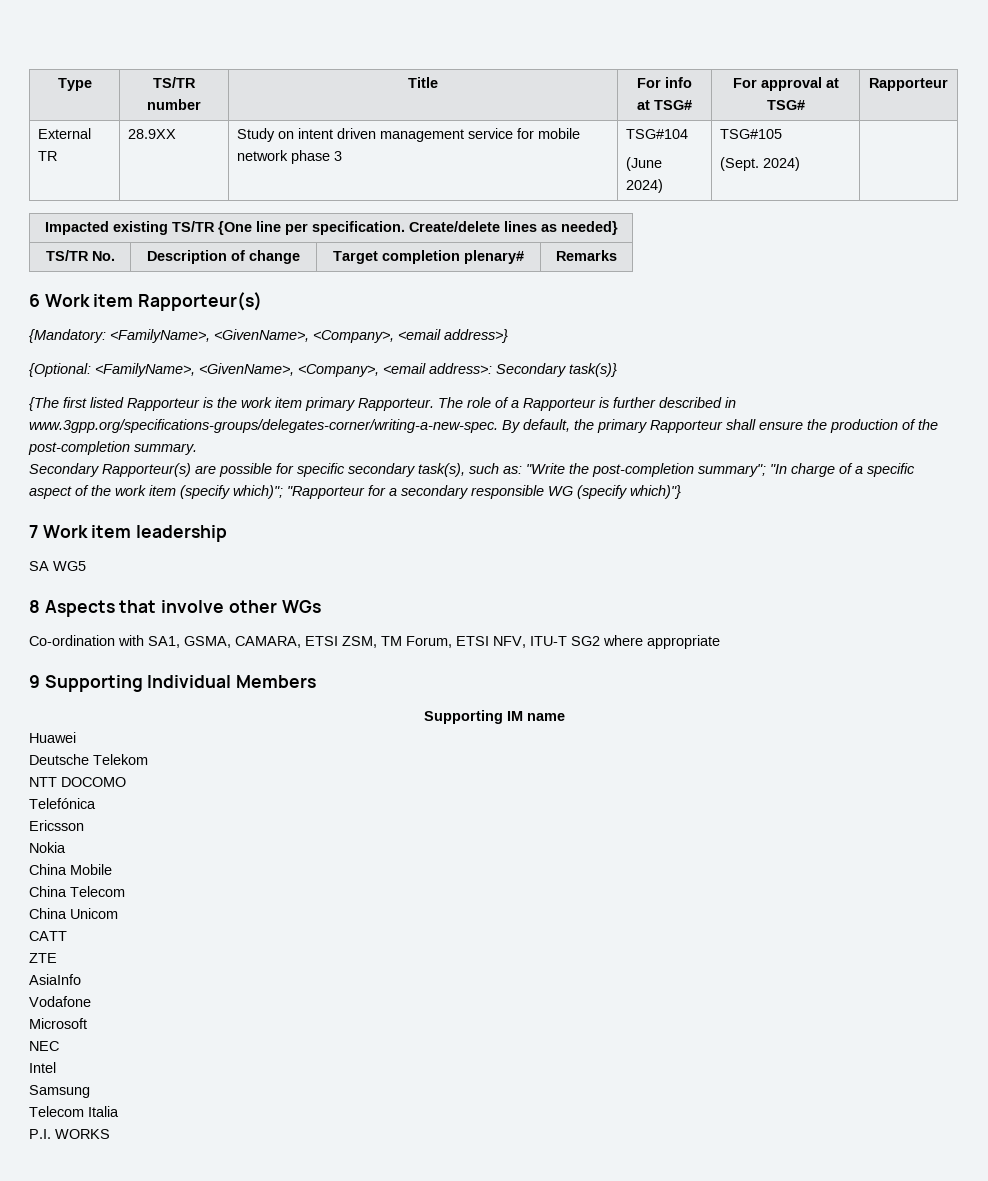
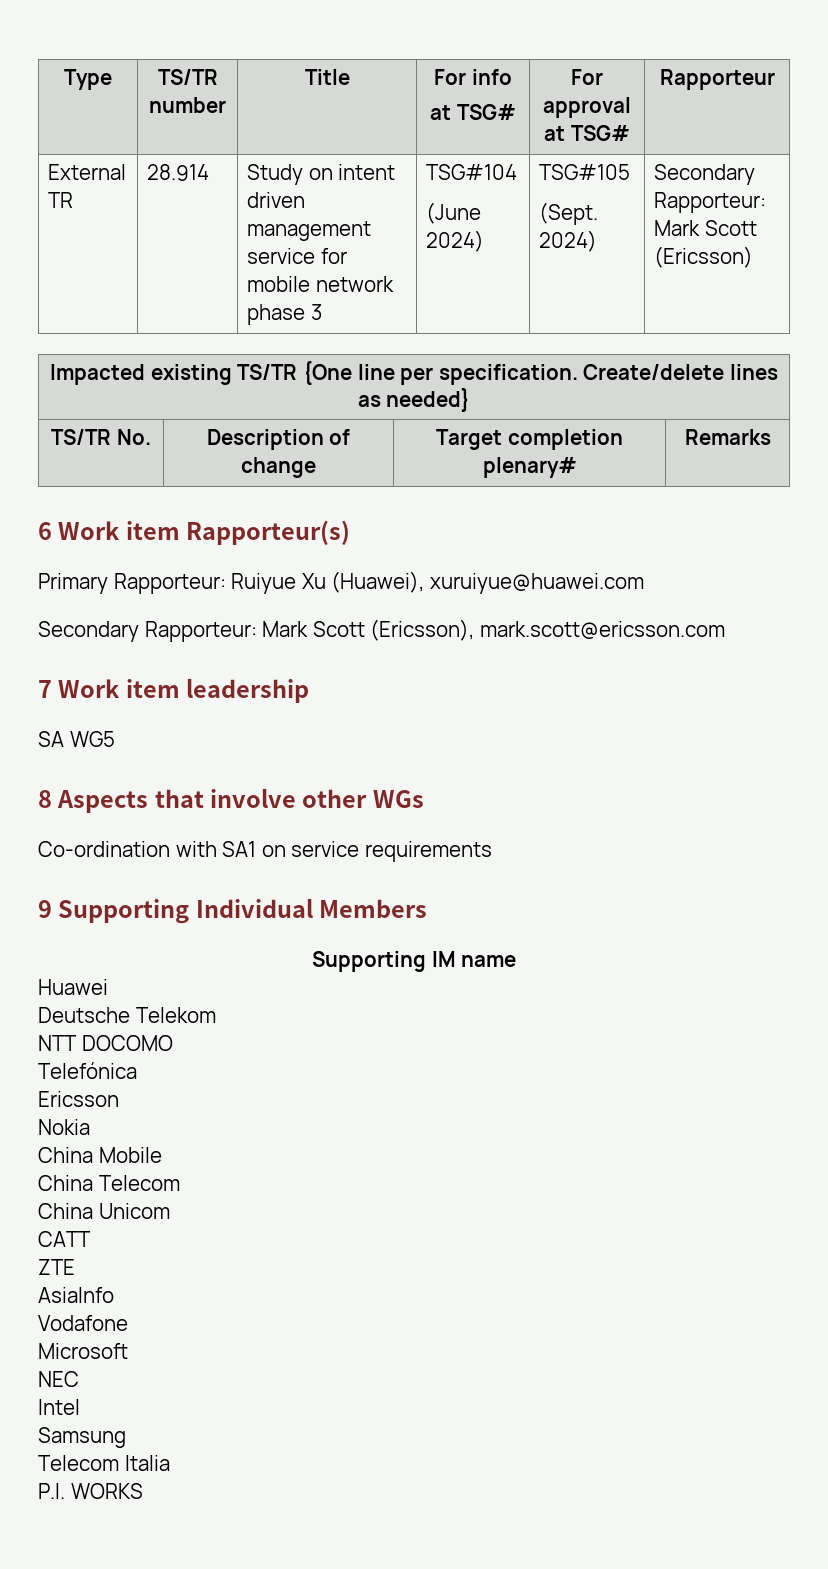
[128,129,177,139] 28.9XX -> [146,164,209,181] 28.914
(801, 164) none -> [653,164,755,185] [653,192,766,213] [653,220,757,236] [653,246,753,268] Secondary Rapporteur: Mark Scott (Ericsson)
[29,329,508,343] [29,363,617,377] [29,397,736,411] [29,419,938,433] [28,441,197,455] [29,463,915,477] [29,485,681,499] {Mandatory: <FamilyName>, <GivenName>, <Company>, <email address>} // {Optional: <FamilyName>, <GivenName>, <Company>, <email address>: Secondary task(s)} // {The first listed Rapporteur is the work item primary Rapporteur. The role of a Rapporteur is further described in www.3gpp.org/specifications-groups/delegates-corner/writing-a-new-spec. By default, the primary Rapporteur shall ensure the production of the post-completion summary. // Secondary Rapporteur(s) are possible for specific secondary task(s), such as: "Write the post-completion summary"; "In charge of a specific aspect of the work item (specify which)"; "Rapporteur for a secondary responsible WG (specify which)"} -> [38,571,644,594] [38,619,725,642] Primary Rapporteur: Ruiyue Xu (Huawei), xuruiyue@huawei.com // Secondary Rapporteur: Mark Scott (Ericsson), mark.scott@ericsson.com
[148,635,720,649] SA1, GSMA, CAMARA, ETSI ZSM, TM Forum, ETSI NFV, ITU-T SG2 where appropriate -> [222,841,492,862] SA1 on service requirements

